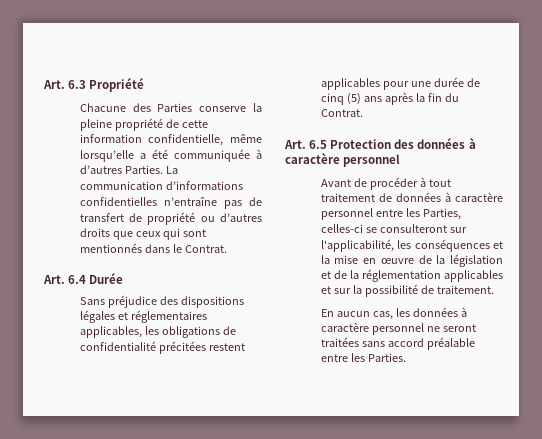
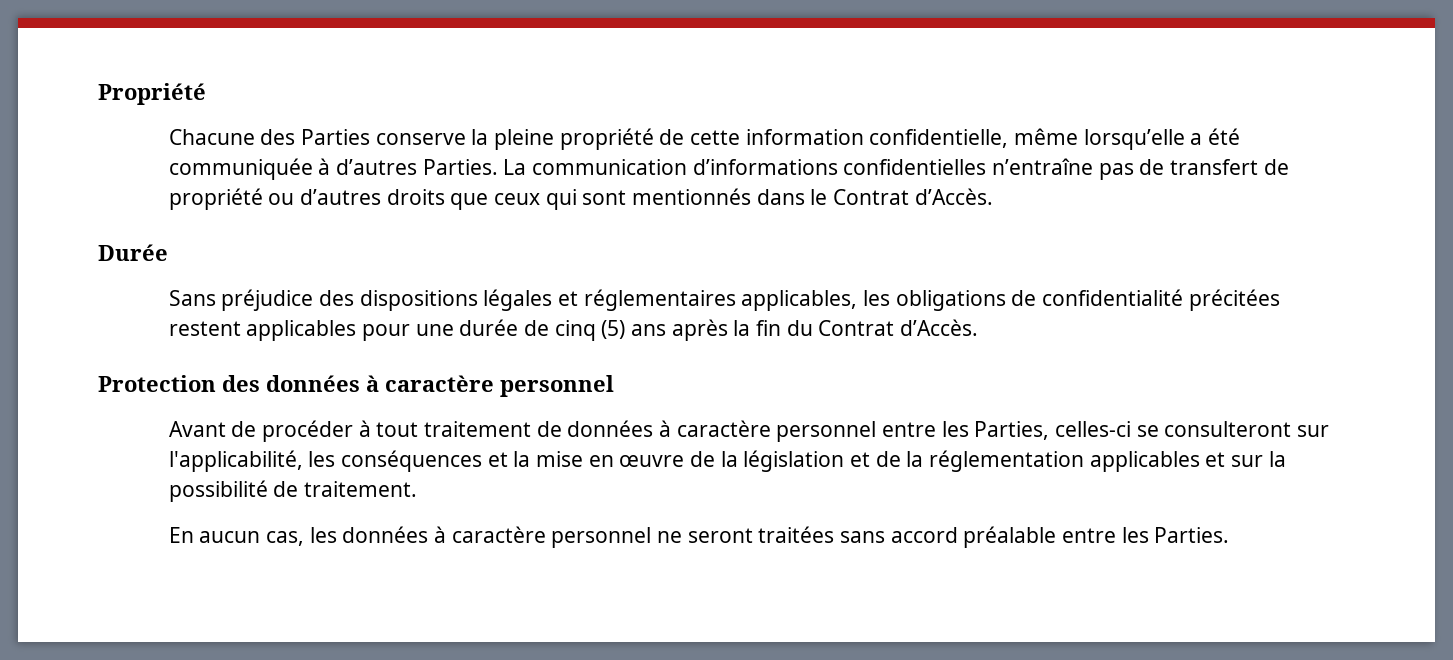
[43,80,87,89] Art. 6.3 -> (98, 94) none
[184,245,227,253] [43,275,87,284] Contrat. // Art. 6.4 -> [833,188,993,205] Contrat d’Accès. //
[320,109,363,117] [284,140,328,149] Contrat. // Art. 6.5 -> [818,319,979,336] Contrat d’Accès. //

